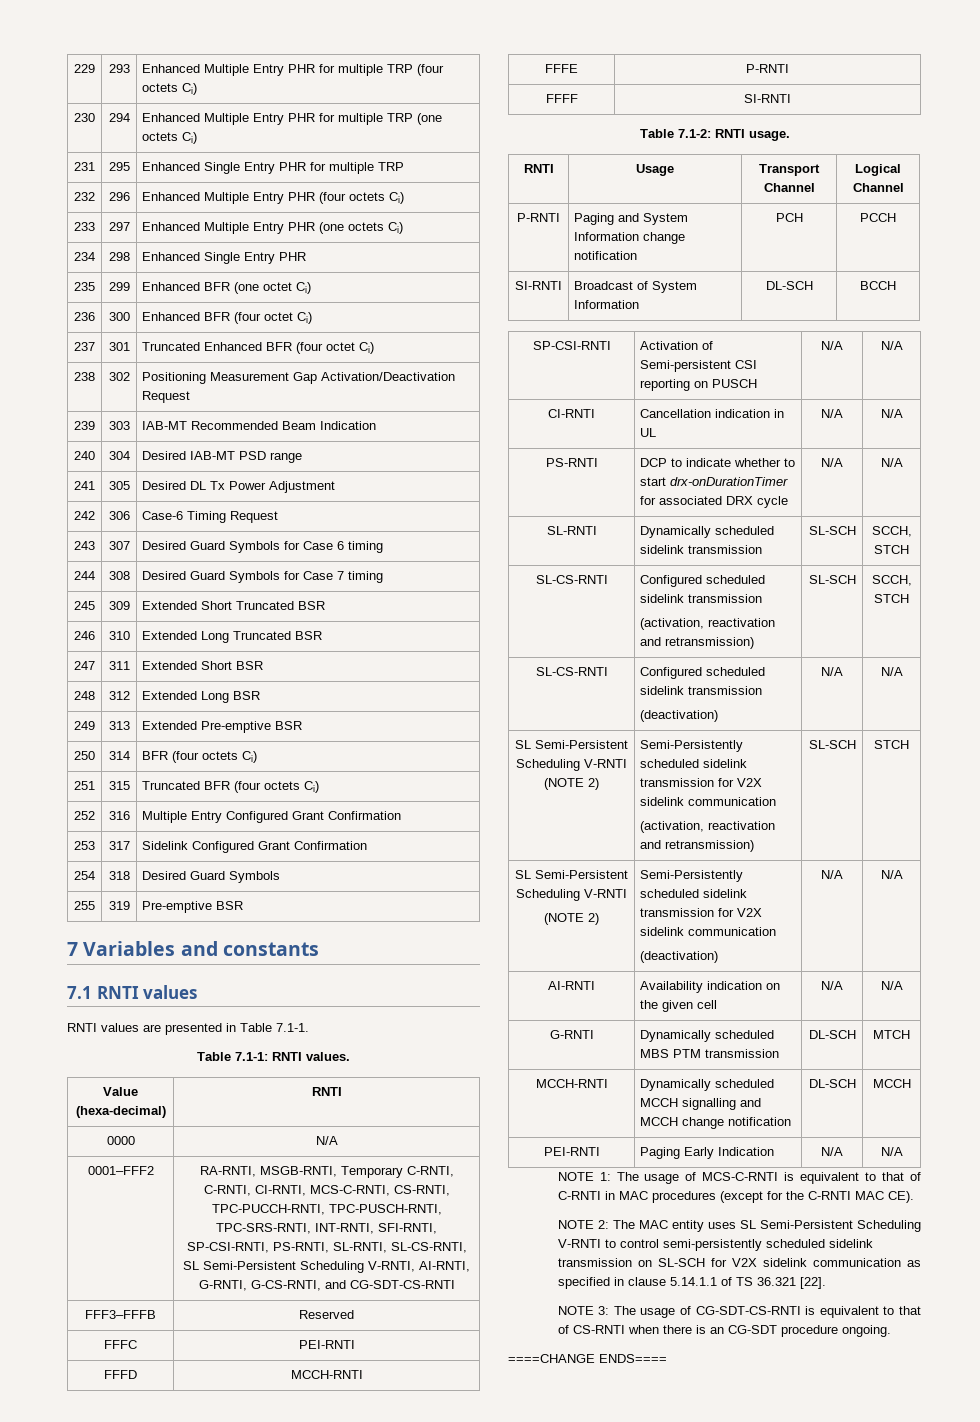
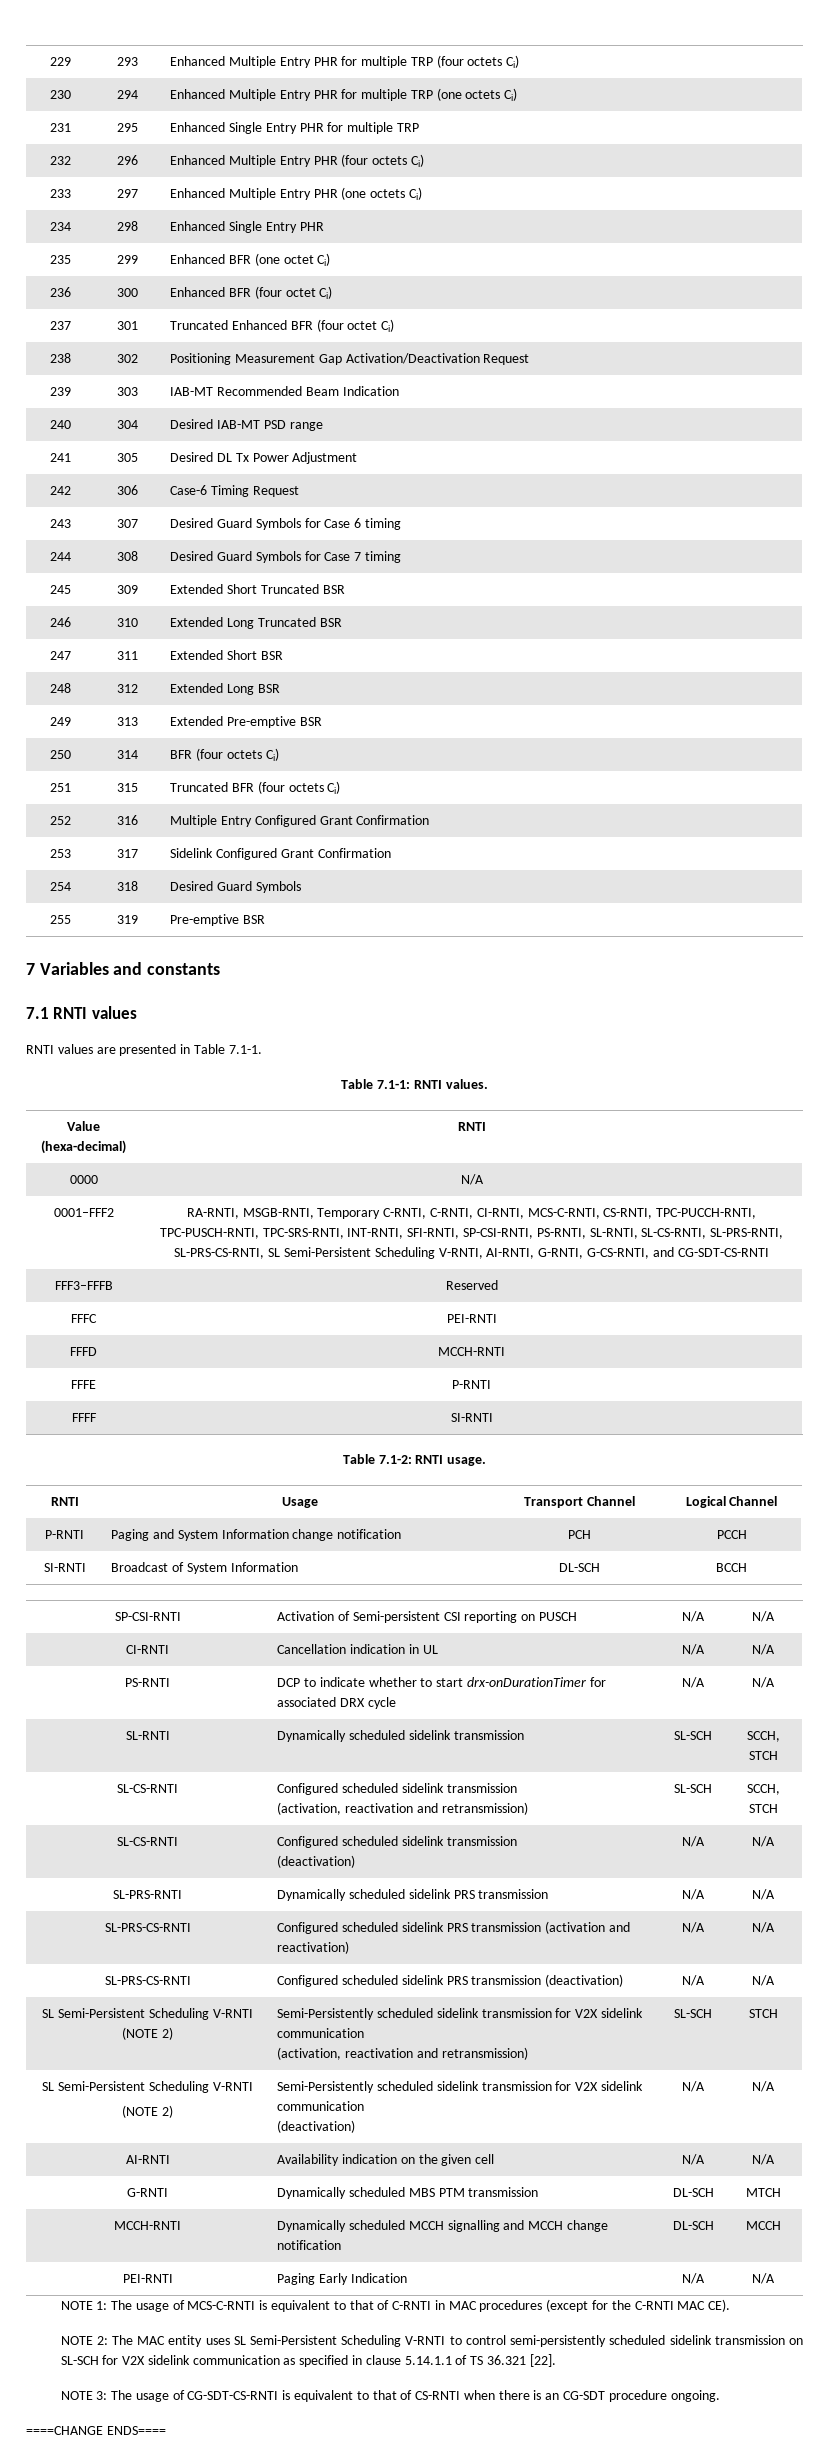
(467, 1247) none -> [710,1228,784,1239] [174,1248,265,1259] SL-PRS-RNTI, SL-PRS-CS-RNTI,
(903, 671) none -> [113,1890,182,1899] [277,1889,549,1901] [682,1889,705,1900] [752,1889,775,1900] [104,1923,191,1932] [277,1921,630,1934] [277,1941,350,1954] [682,1922,705,1933] [752,1922,775,1933] [104,1976,191,1985] [277,1974,624,1987] [682,1975,705,1986] [752,1975,775,1986] // SL-PRS-RNTI | Dynamically scheduled sidelink PRS transmission | N/A | N/A // SL-PRS-CS-RNTI | Configured scheduled sidelink PRS transmission (activation and reactivation) | N/A | N/A // SL-PRS-CS-RNTI | Configured scheduled sidelink PRS transmission (deactivation) | N/A | N/A

